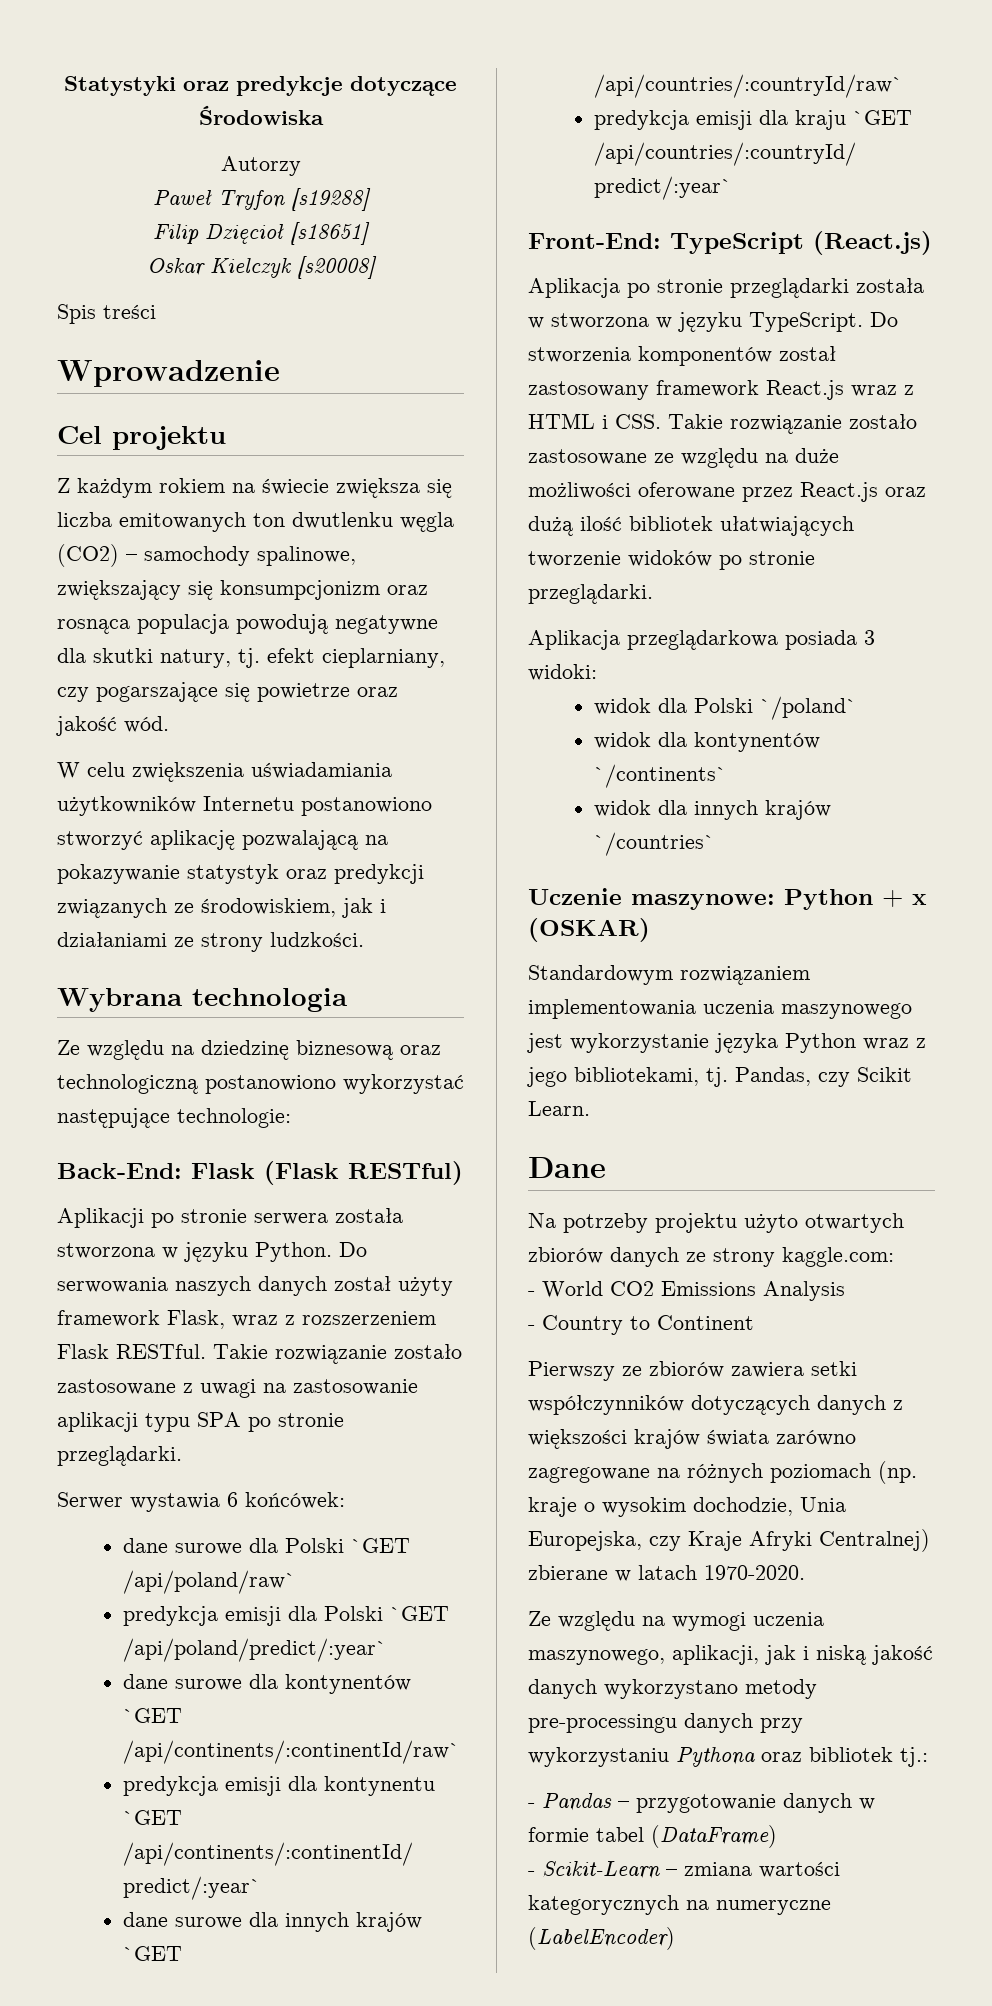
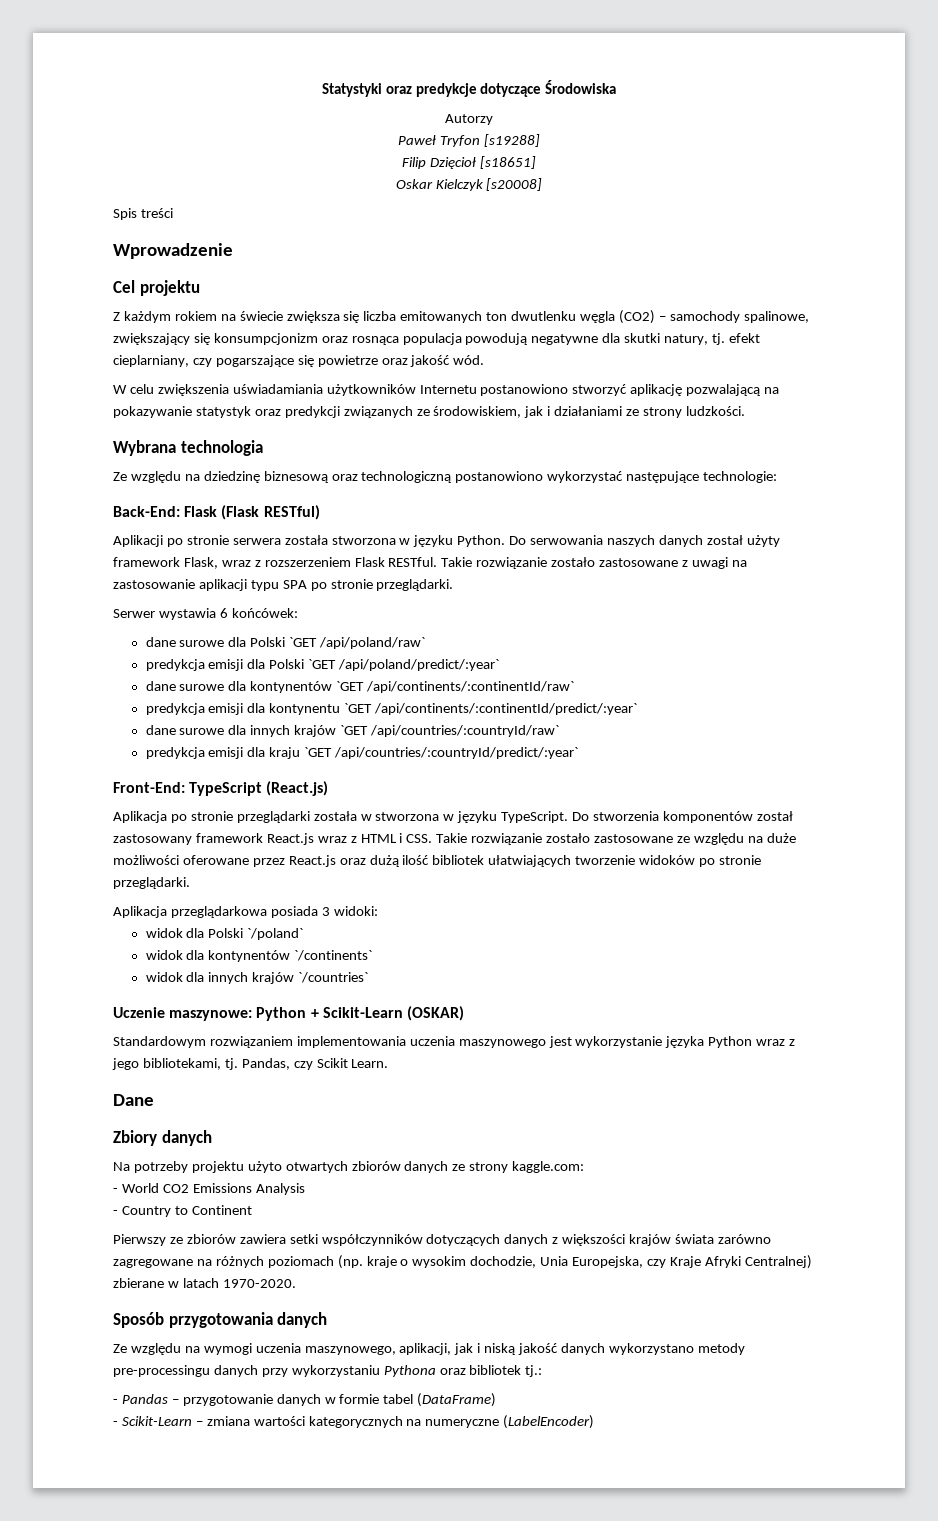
[912,894,927,905] x -> [322,1007,403,1018] Scikit-Learn
(606, 1167) none -> [113,1130,212,1146] // Zbiory danych
(805, 1572) none -> [113,1312,328,1328] // Sposób przygotowania danych

